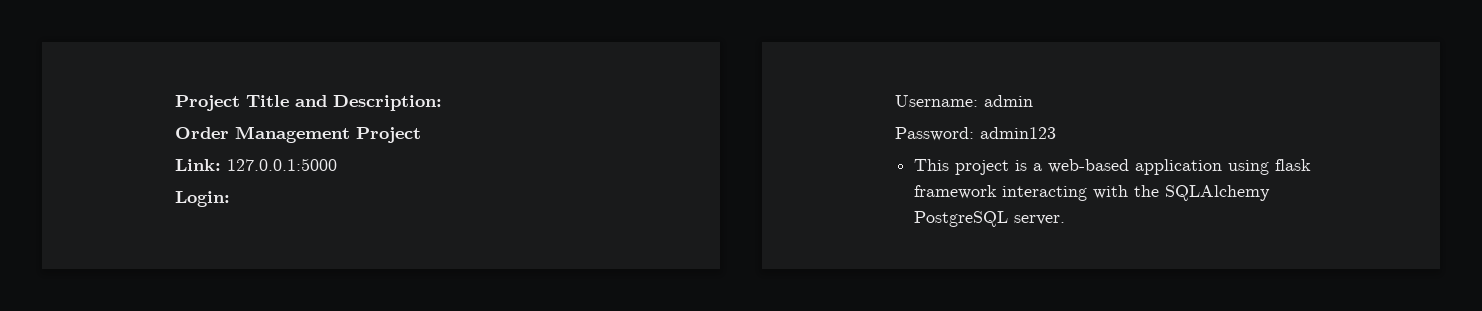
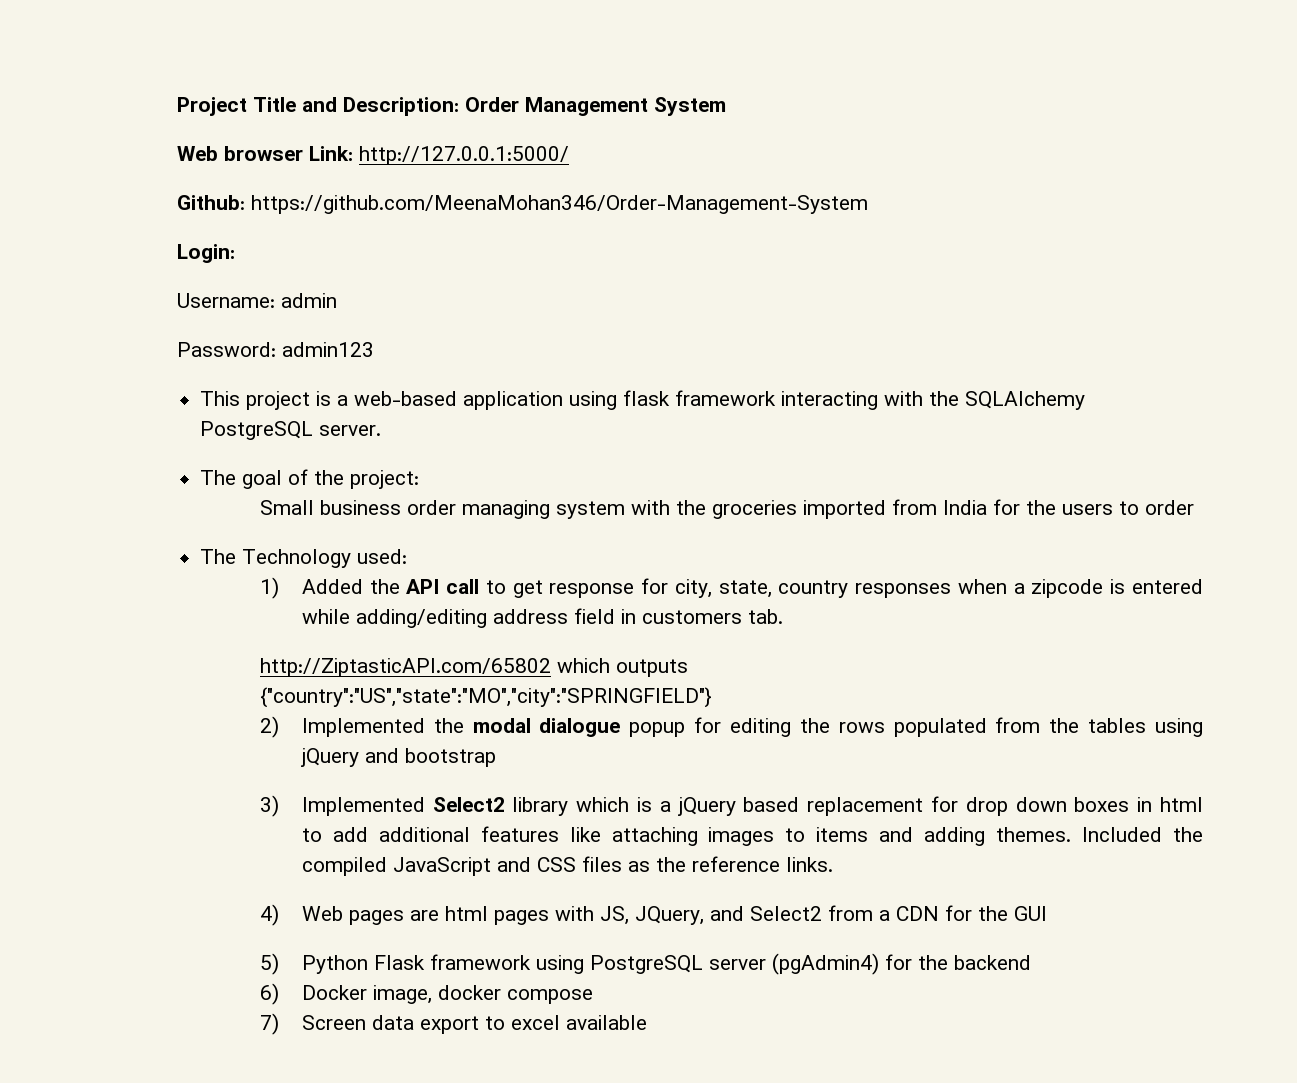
(442, 103) // -> (460, 106) none
[355,127,421,143] [174,158,337,171] Project // Link: 127.0.0.1:5000 -> [654,97,727,116] [177,146,570,165] [177,195,869,214] System // Web browser Link: http://127.0.0.1:5000/ // Github: https://github.com/MeenaMohan346/Order-Management-System
(1066, 220) none -> [200,469,420,489] [260,499,1195,519] [200,549,408,568] [260,577,1203,599] [301,608,783,628] [260,658,689,677] [260,687,713,708] [260,716,1204,738] [300,748,496,767] [260,795,1203,817] [301,826,1203,846] [301,856,833,876] [260,904,1047,926] [260,953,1031,975] [260,983,593,1005] [260,1013,647,1035] // The goal of the project: // Small business order managing system with the groceries imported from India for the users to order // The Technology used: // 1) Added the API call to get response for city, state, country responses when a zipcode is entered while adding/editing address field in customers tab. // http://ZiptasticAPI.com/65802 which outputs // {"country":"US","state":"MO","city":"SPRINGFIELD"} // 2) Implemented the modal dialogue popup for editing the rows populated from the tables using jQuery and bootstrap // 3) Implemented Select2 library which is a jQuery based replacement for drop down boxes in html to add additional features like attaching images to items and adding themes. Included the compiled JavaScript and CSS files as the reference links. // 4) Web pages are html pages with JS, JQuery, and Select2 from a CDN for the GUI // 5) Python Flask framework using PostgreSQL server (pgAdmin4) for the backend // 6) Docker image, docker compose // 7) Screen data export to excel available

